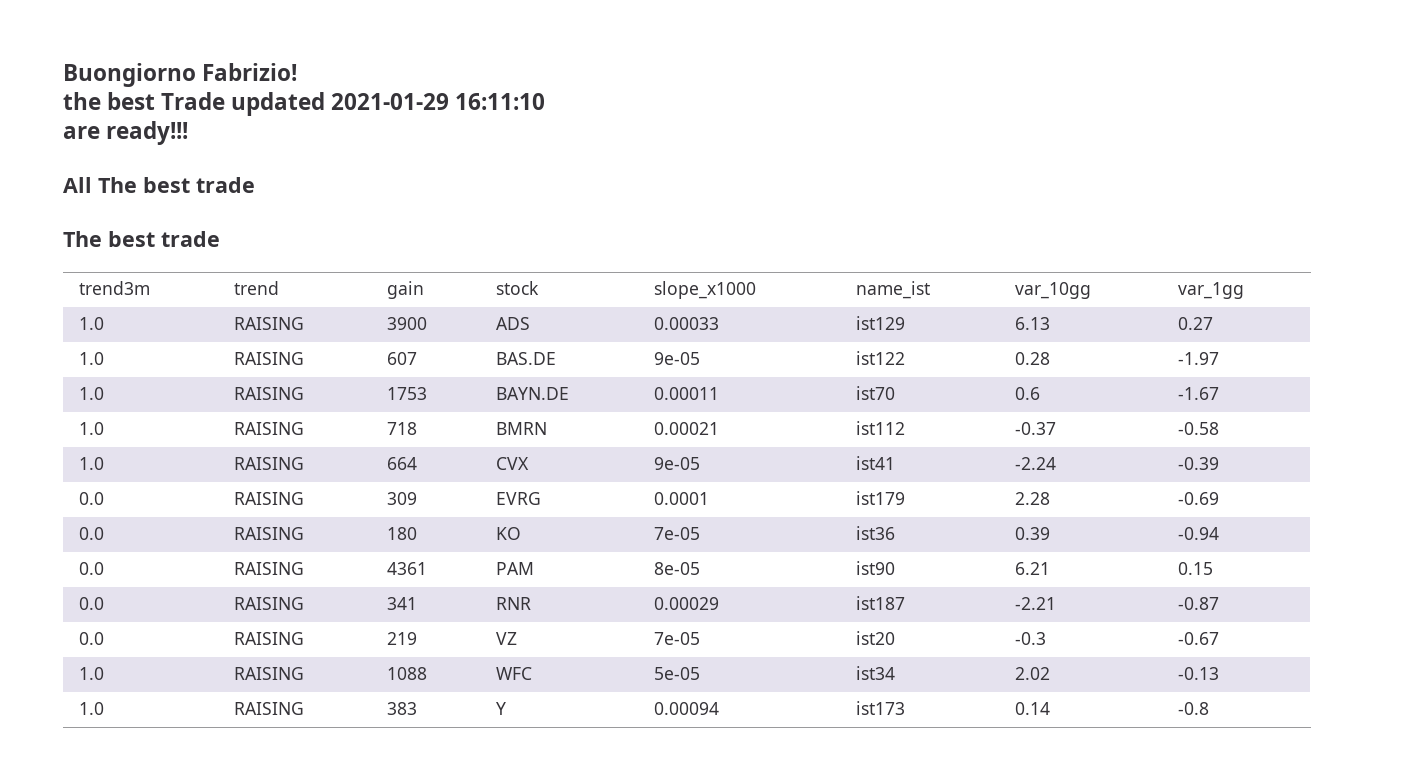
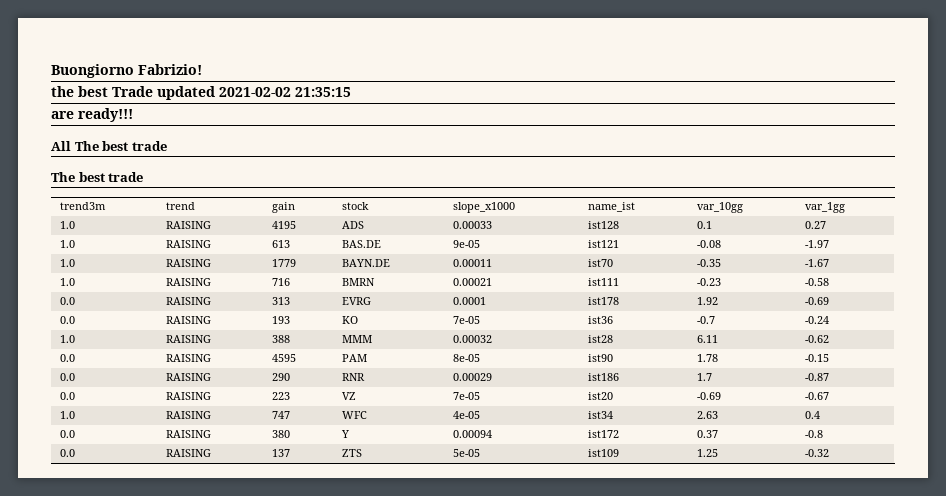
[331,93,546,110] 2021-01-29 16:11:10 -> [219,87,351,97] 2021-02-02 21:35:15
[386,317,427,330] 3900 -> [271,221,296,229] 4195
[855,316,905,330] [1014,317,1050,330] ist129 | 6.13 -> [587,221,619,229] [696,221,712,229] ist128 | 0.1
[386,352,417,365] 607 -> [271,240,290,248] 613
[855,351,905,365] [1014,352,1050,365] ist122 | 0.28 -> [587,240,619,248] [696,240,721,248] ist121 | -0.08
[386,387,427,400] 1753 -> [271,259,296,267] 1779
[1014,387,1040,400] 0.6 -> [696,259,721,267] -0.35
[386,422,417,435] 718 -> [271,278,290,286] 716
[855,421,905,435] [1014,422,1056,435] ist112 | -0.37 -> [587,278,619,286] [696,278,721,286] ist111 | -0.23
[78,457,104,470] [233,457,304,470] [386,457,417,470] [495,457,529,470] [653,457,700,470] [855,456,895,470] [1014,457,1056,470] [1177,457,1219,470] [78,492,104,505] [233,492,304,505] [386,492,417,505] // 1.0 | RAISING | 664 | CVX | 9e-05 | ist41 | -2.24 | -0.39 // 0.0 | RAISING | 309 -> [59,297,75,305] [165,297,211,305] [271,297,290,305] // 0.0 | RAISING | 313
[855,491,905,505] [1014,492,1050,505] ist179 | 2.28 -> [587,297,619,305] [696,297,718,305] ist178 | 1.92
[386,527,417,540] 180 -> [271,316,290,324] 193
[1014,527,1050,540] [1177,527,1219,540] [78,562,104,575] [233,562,304,575] [386,562,427,575] 0.39 | -0.94 // 0.0 | RAISING | 4361 -> [696,316,715,324] [804,316,829,324] [59,335,75,343] [165,335,211,343] [271,335,290,343] [341,335,372,343] [452,335,492,343] [587,335,613,343] [696,335,718,343] [804,335,829,343] [59,354,75,362] [165,354,211,362] [271,354,296,362] -0.7 | -0.24 // 1.0 | RAISING | 388 | MMM | 0.00032 | ist28 | 6.11 | -0.62 // 0.0 | RAISING | 4595
[1014,562,1050,575] [1177,562,1213,575] [78,597,104,610] [233,597,304,610] [386,597,417,610] 6.21 | 0.15 // 0.0 | RAISING | 341 -> [696,354,718,362] [804,354,829,362] [59,373,75,381] [165,373,211,381] [271,373,290,381] 1.78 | -0.15 // 0.0 | RAISING | 290
[855,596,905,610] [1014,597,1056,610] ist187 | -2.21 -> [587,373,619,381] [696,373,712,381] ist186 | 1.7
[386,632,417,645] 219 -> [271,392,290,400] 223
[1014,632,1046,645] -0.3 -> [696,392,721,400] -0.69
[386,667,427,680] 1088 -> [271,411,290,419] 747
[653,667,700,680] 5e-05 -> [452,411,480,419] 4e-05
[1014,667,1050,680] [1177,667,1219,680] [78,702,104,715] [233,702,304,715] [386,702,417,715] 2.02 | -0.13 // 1.0 | RAISING | 383 -> [696,411,718,419] [804,411,820,419] [59,430,75,438] [165,430,211,438] [271,430,290,438] 2.63 | 0.4 // 0.0 | RAISING | 380
[855,701,905,715] [1014,702,1050,715] ist173 | 0.14 -> [587,430,619,438] [696,430,718,438] ist172 | 0.37
(1209, 708) none -> [59,449,75,457] [165,449,211,457] [271,449,290,457] [341,449,362,457] [452,449,480,457] [587,449,619,457] [696,449,718,457] [804,449,829,457] // 0.0 | RAISING | 137 | ZTS | 5e-05 | ist109 | 1.25 | -0.32

